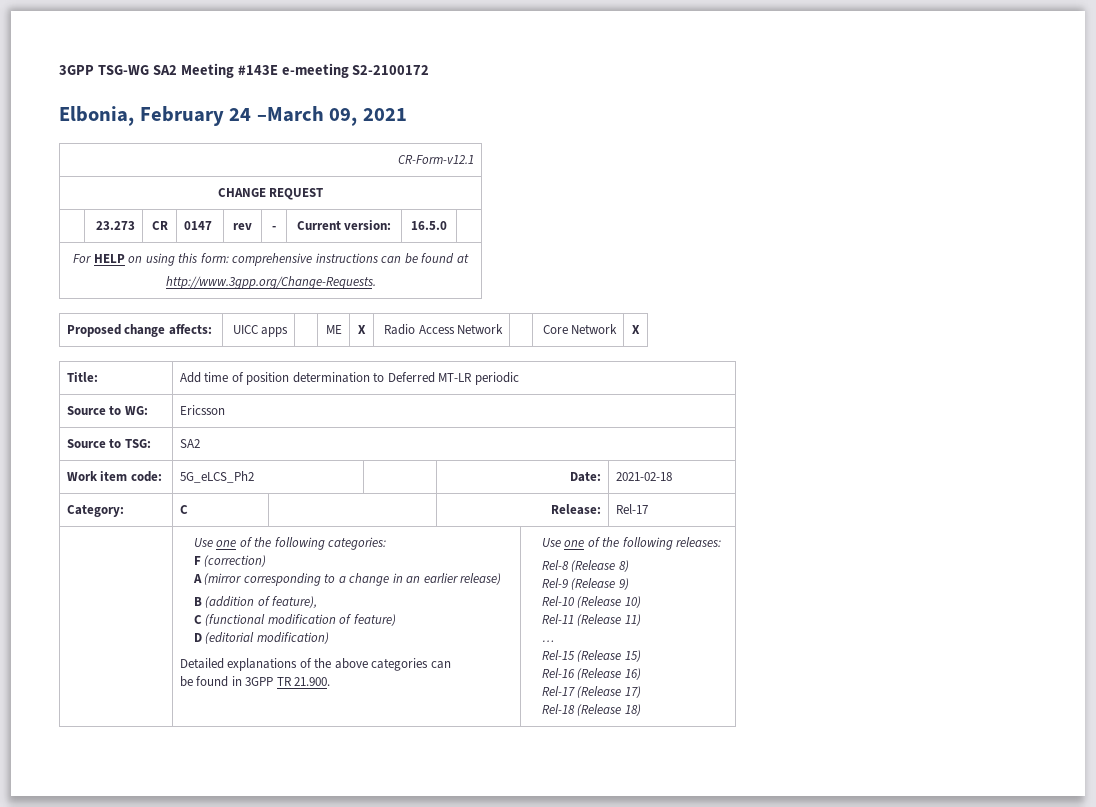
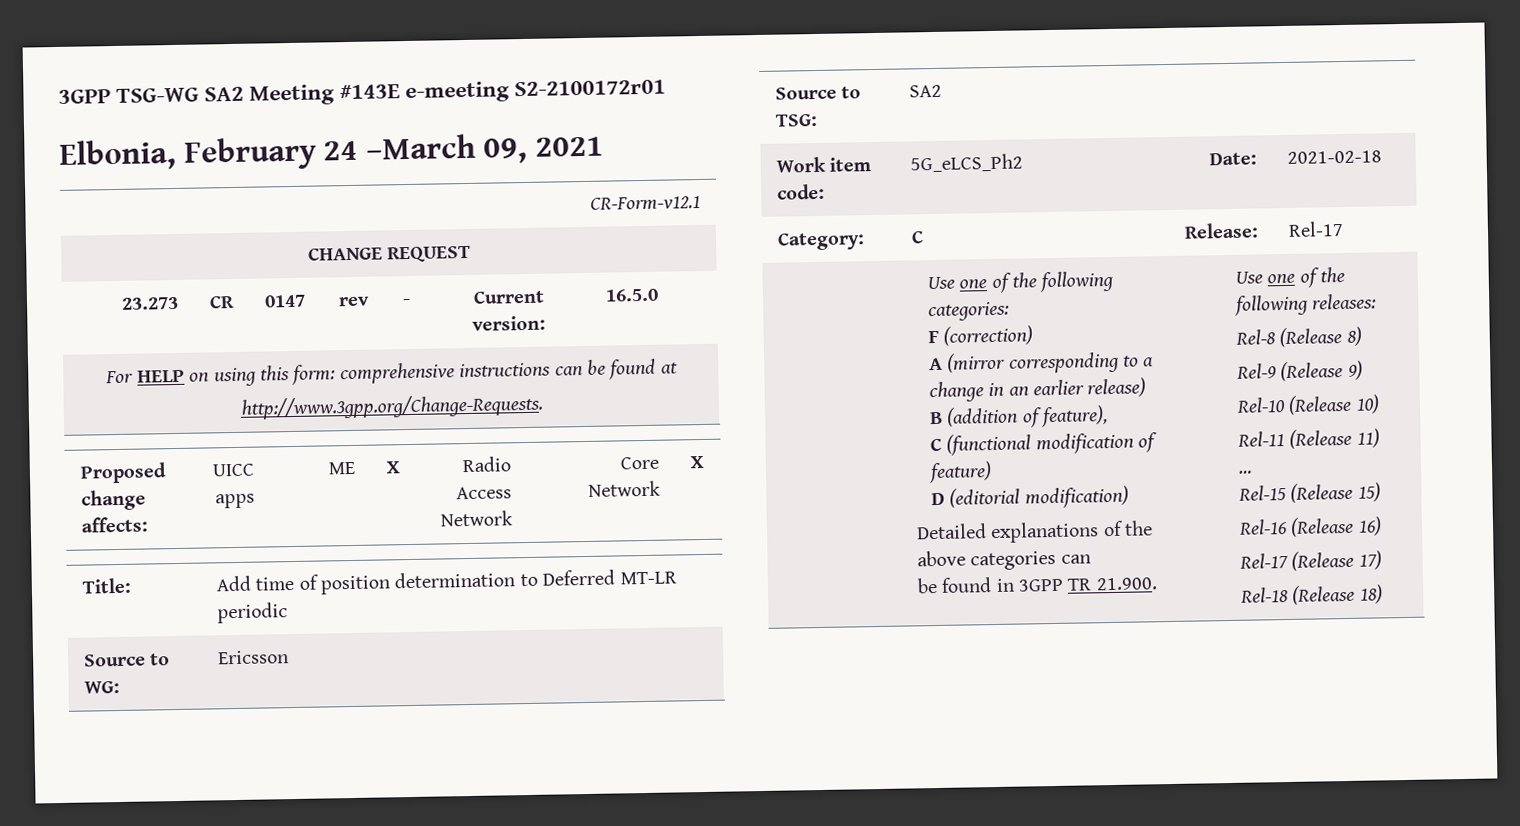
[352,65,430,75] S2-2100172 -> [514,79,667,97] S2-2100172r01

